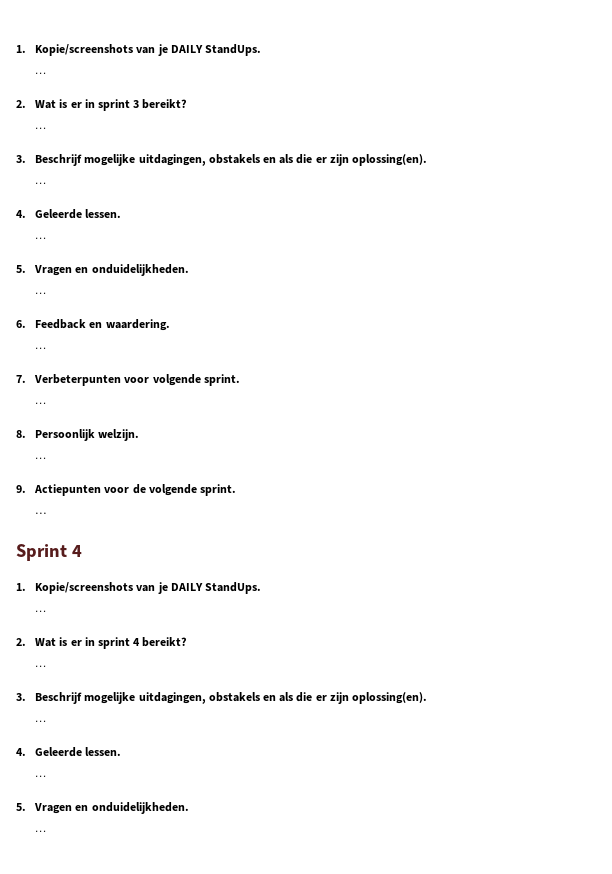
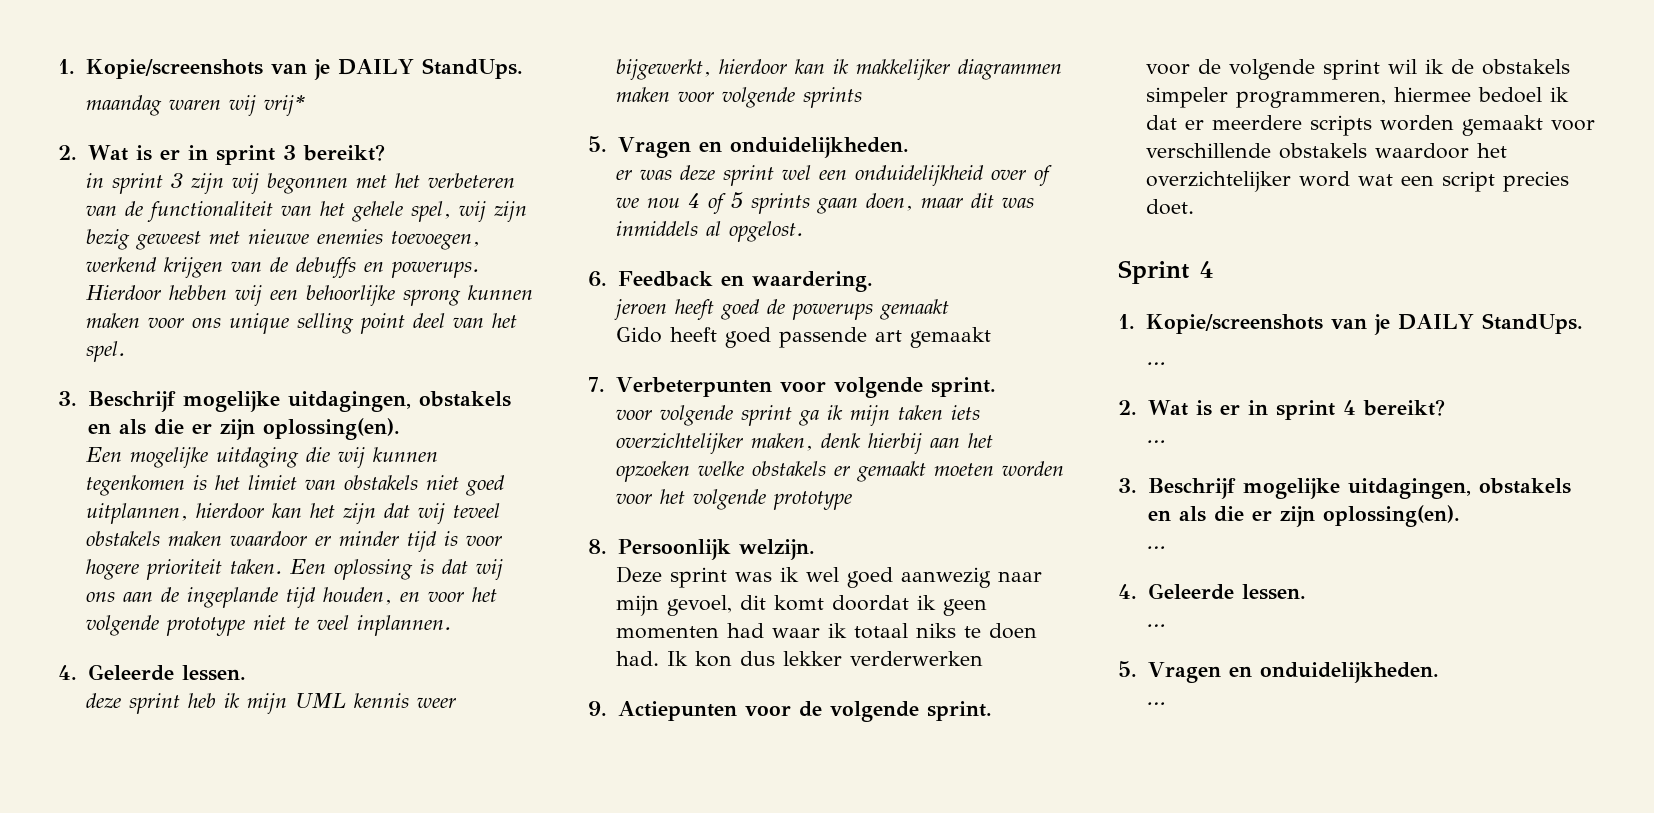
[16,44,261,56] [35,72,48,74] 1. Kopie/screenshots van je DAILY StandUps. // … -> [58,58,524,80] [86,95,306,116] 1. Kopie/screenshots van je DAILY StandUps. // maandag waren wij vrij*
[35,127,48,129] … -> [86,173,516,194] [86,201,528,222] [86,229,481,250] [86,257,480,278] [86,285,534,306] [86,313,518,334] [86,341,126,362] in sprint 3 zijn wij begonnen met het verbeteren van de functionaliteit van het gehele spel, wij zijn bezig geweest met nieuwe enemies toevoegen, werkend krijgen van de debuffs en powerups. Hierdoor hebben wij een behoorlijke sprong kunnen maken voor ons unique selling point deel van het spel.
[35,182,48,184] [16,209,122,219] [35,237,48,239] [16,264,189,276] [35,292,48,294] [16,319,170,331] [35,347,48,349] … // 4. Geleerde lessen. // … // 5. Vragen en onduidelijkheden. // … // 6. Feedback en waardering. // … -> [86,447,439,468] [86,475,506,496] [86,503,501,524] [86,531,503,552] [86,559,504,580] [86,587,498,608] [86,615,452,636] [58,664,246,681] [86,693,457,714] [616,59,1063,80] [616,87,863,108] [588,136,909,158] [616,165,1053,186] [616,192,1035,214] [616,221,804,242] [588,271,873,292] [614,299,950,320] [616,327,992,348] Een mogelijke uitdaging die wij kunnen tegenkomen is het limiet van obstakels niet goed uitplannen, hierdoor kan het zijn dat wij teveel obstakels maken waardoor er minder tijd is voor hogere prioriteit taken. Een oplossing is dat wij ons aan de ingeplande tijd houden, en voor het volgende prototype niet te veel inplannen. // 4. Geleerde lessen. // deze sprint heb ik mijn UML kennis weer bijgewerkt, hierdoor kan ik makkelijker diagrammen maken voor volgende sprints // 5. Vragen en onduidelijkheden. // er was deze sprint wel een onduidelijkheid over of we nou 4 of 5 sprints gaan doen, maar dit was inmiddels al opgelost. // 6. Feedback en waardering. // jeroen heeft goed de powerups gemaakt // Gido heeft goed passende art gemaakt
[35,402,48,404] [16,429,140,441] [35,457,48,459] … // 8. Persoonlijk welzijn. // … -> [616,405,981,426] [616,433,994,454] [616,461,1065,482] [616,489,853,510] [588,539,815,560] [616,566,1043,588] [616,595,988,616] [616,623,1038,639] [616,651,984,667] voor volgende sprint ga ik mijn taken iets overzichtelijker maken, denk hierbij aan het opzoeken welke obstakels er gemaakt moeten worden voor het volgende prototype // 8. Persoonlijk welzijn. // Deze sprint was ik wel goed aanwezig naar mijn gevoel, dit komt doordat ik geen momenten had waar ik totaal niks te doen had. Ik kon dus lekker verderwerken
[35,512,47,514] … -> [1146,59,1571,80] [1146,87,1570,108] [1146,115,1596,136] [1146,143,1508,159] [1146,171,1570,192] [1146,199,1195,215] voor de volgende sprint wil ik de obstakels simpeler programmeren, hiermee bedoel ik dat er meerdere scripts worden gemaakt voor verschillende obstakels waardoor het overzichtelijker word wat een script precies doet.

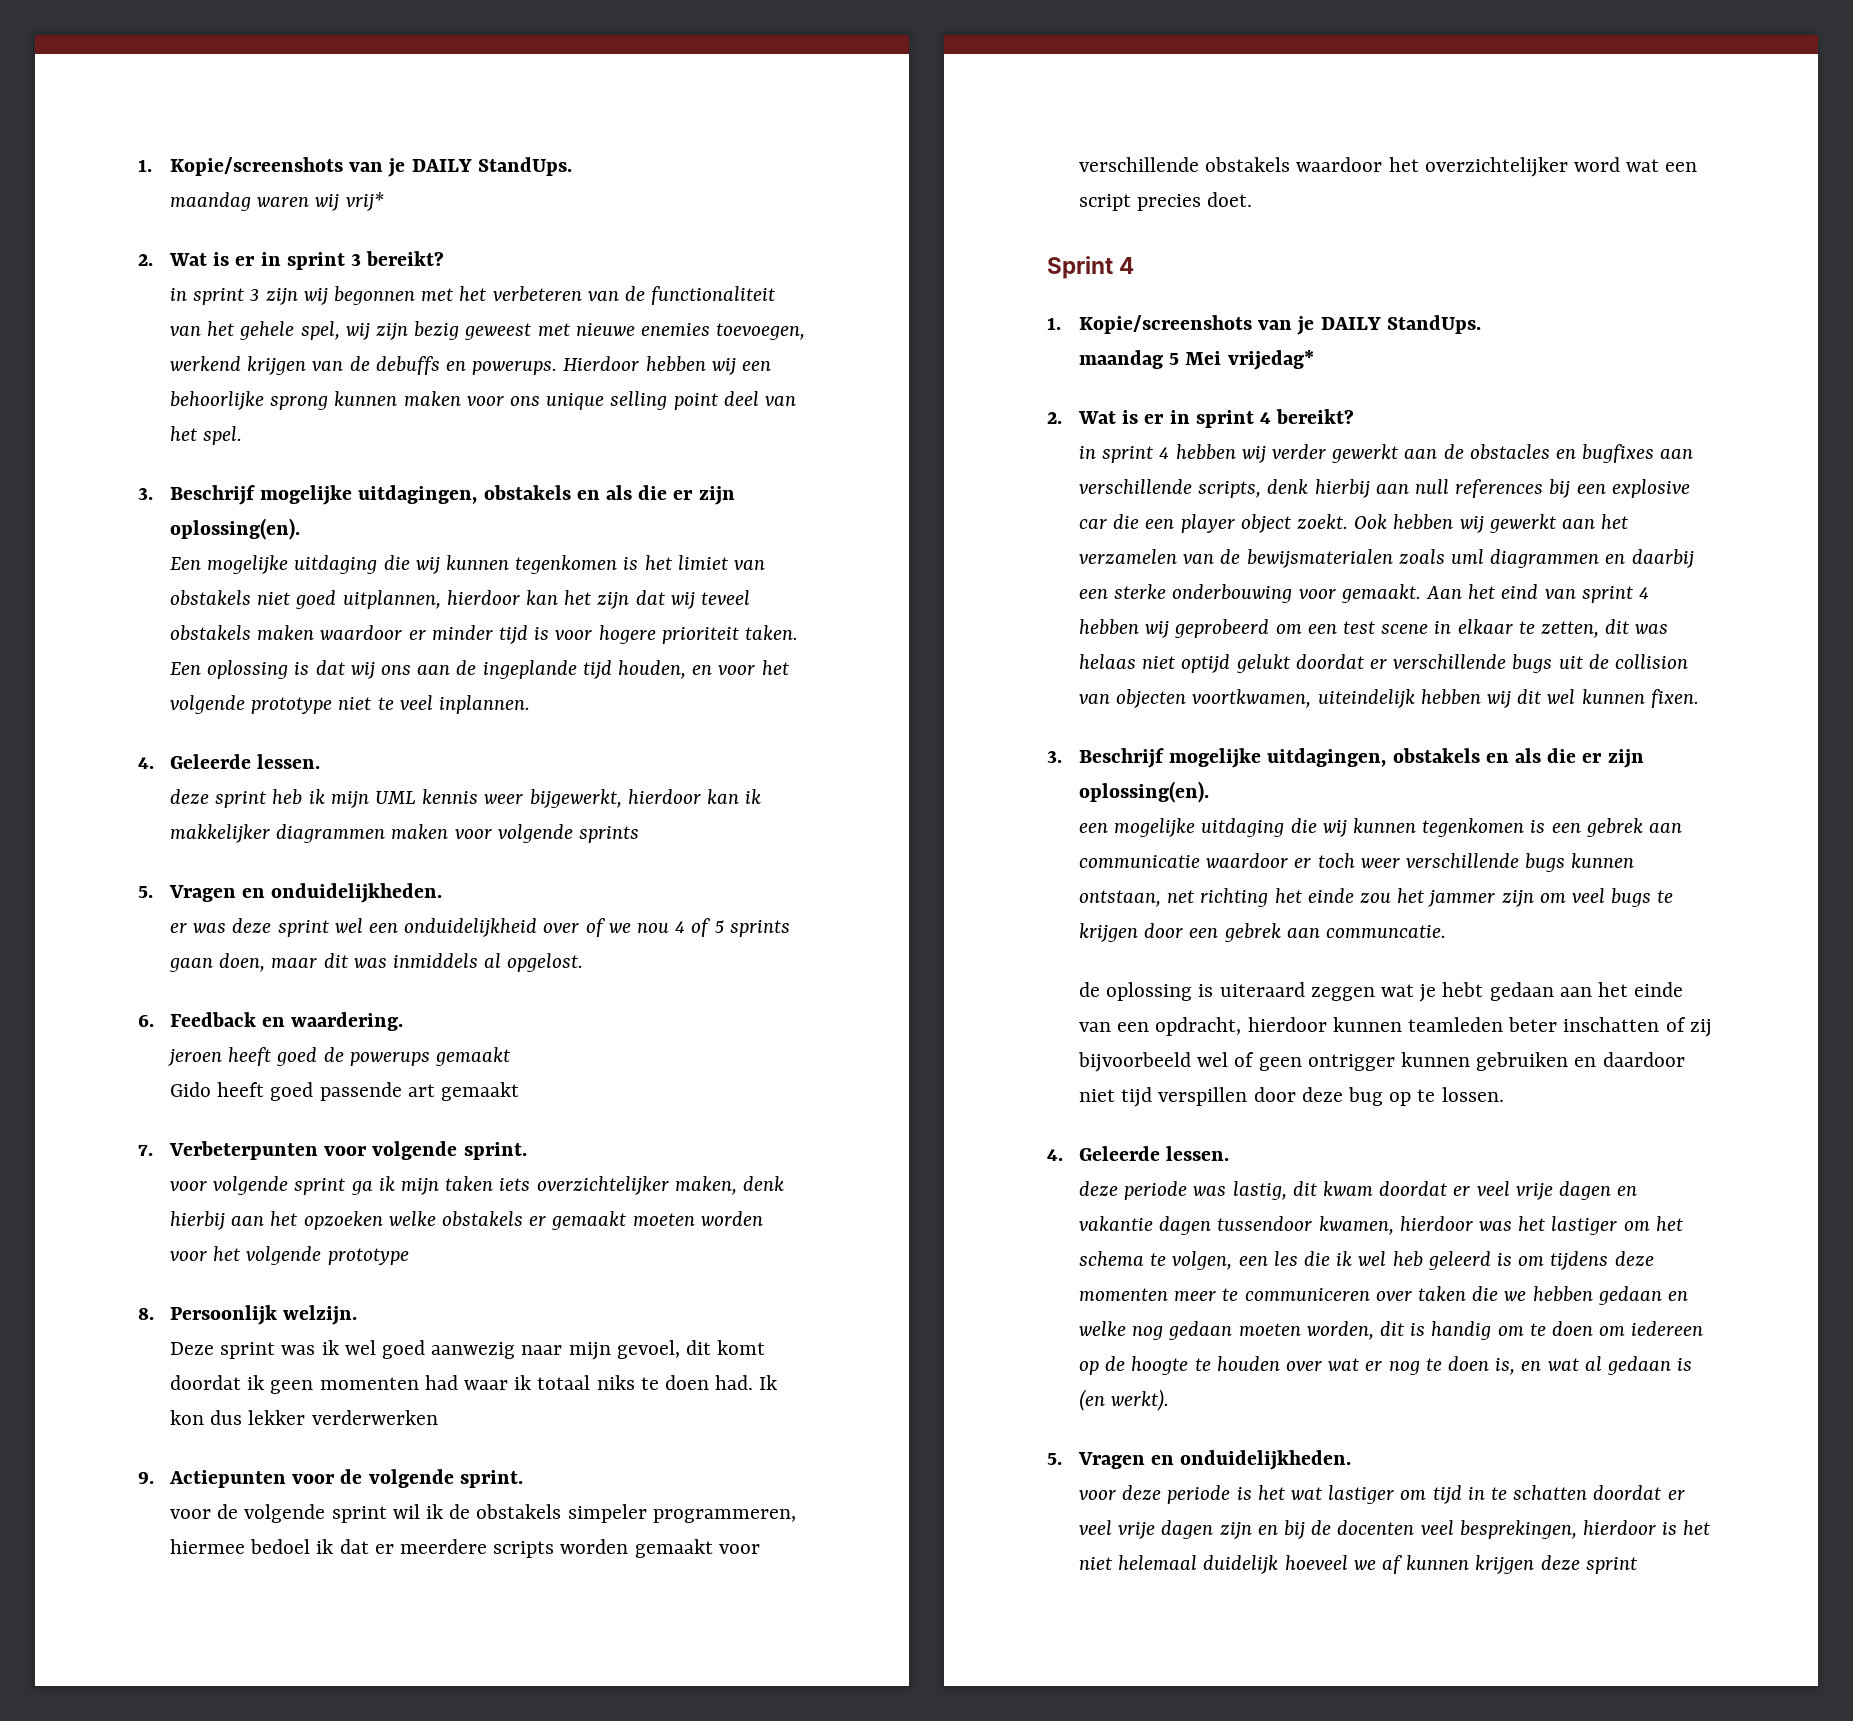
[1146,362,1166,365] … -> [1078,350,1314,370] maandag 5 Mei vrijedag*
[1146,440,1166,443] … -> [1078,444,1694,463] [1078,479,1690,498] [1078,514,1629,533] [1078,549,1694,568] [1078,584,1650,603] [1078,619,1669,638] [1078,654,1689,673] [1078,689,1699,708] in sprint 4 hebben wij verder gewerkt aan de obstacles en bugfixes aan verschillende scripts, denk hierbij aan null references bij een explosive car die een player object zoekt. Ook hebben wij gewerkt aan het verzamelen van de bewijsmaterialen zoals uml diagrammen en daarbij een sterke onderbouwing voor gemaakt. Aan het eind van sprint 4 hebben wij geprobeerd om een test scene in elkaar te zetten, dit was helaas niet optijd gelukt doordat er verschillende bugs uit de collision van objecten voortkwamen, uiteindelijk hebben wij dit wel kunnen fixen.
[1146,546,1166,549] [1118,583,1306,600] [1146,624,1166,627] [1118,661,1439,683] [1146,702,1166,705] … // 4. Geleerde lessen. // … // 5. Vragen en onduidelijkheden. // … -> [1078,818,1683,837] [1078,853,1635,872] [1078,888,1674,907] [1078,923,1446,942] [1078,982,1684,1002] [1078,1017,1712,1037] [1077,1052,1685,1072] [1078,1087,1504,1107] [1047,1146,1230,1161] [1078,1181,1638,1200] [1078,1216,1683,1235] [1078,1251,1654,1270] [1078,1286,1689,1305] [1078,1321,1704,1340] [1078,1356,1693,1375] [1078,1389,1170,1411] [1047,1450,1352,1470] [1078,1485,1685,1504] [1078,1520,1711,1539] [1078,1555,1637,1574] een mogelijke uitdaging die wij kunnen tegenkomen is een gebrek aan communicatie waardoor er toch weer verschillende bugs kunnen ontstaan, net richting het einde zou het jammer zijn om veel bugs te krijgen door een gebrek aan communcatie. // de oplossing is uiteraard zeggen wat je hebt gedaan aan het einde van een opdracht, hierdoor kunnen teamleden beter inschatten of zij bijvoorbeeld wel of geen ontrigger kunnen gebruiken en daardoor niet tijd verspillen door deze bug op te lossen. // 4. Geleerde lessen. // deze periode was lastig, dit kwam doordat er veel vrije dagen en vakantie dagen tussendoor kwamen, hierdoor was het lastiger om het schema te volgen, een les die ik wel heb geleerd is om tijdens deze momenten meer te communiceren over taken die we hebben gedaan en welke nog gedaan moeten worden, dit is handig om te doen om iedereen op de hoogte te houden over wat er nog te doen is, en wat al gedaan is (en werkt). // 5. Vragen en onduidelijkheden. // voor deze periode is het wat lastiger om tijd in te schatten doordat er veel vrije dagen zijn en bij de docenten veel besprekingen, hierdoor is het niet helemaal duidelijk hoeveel we af kunnen krijgen deze sprint

